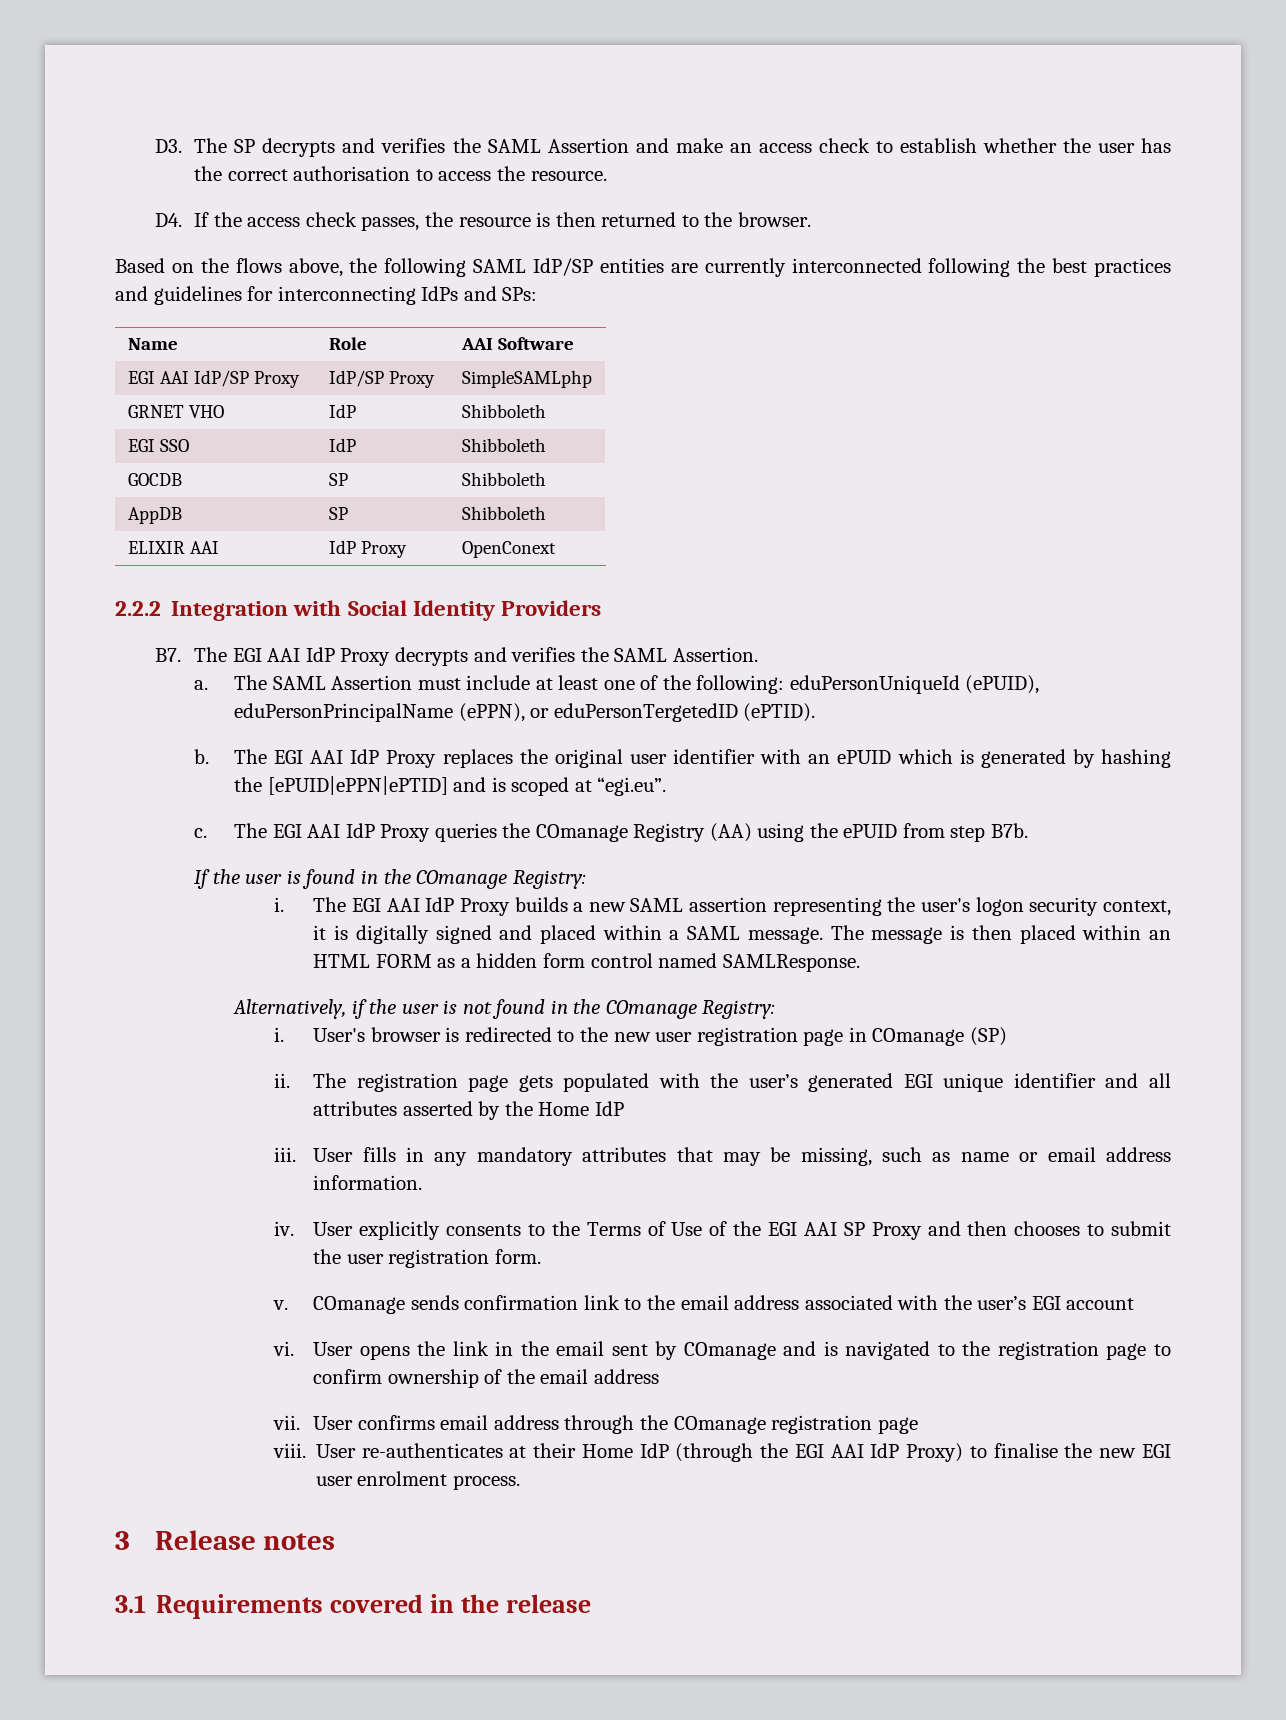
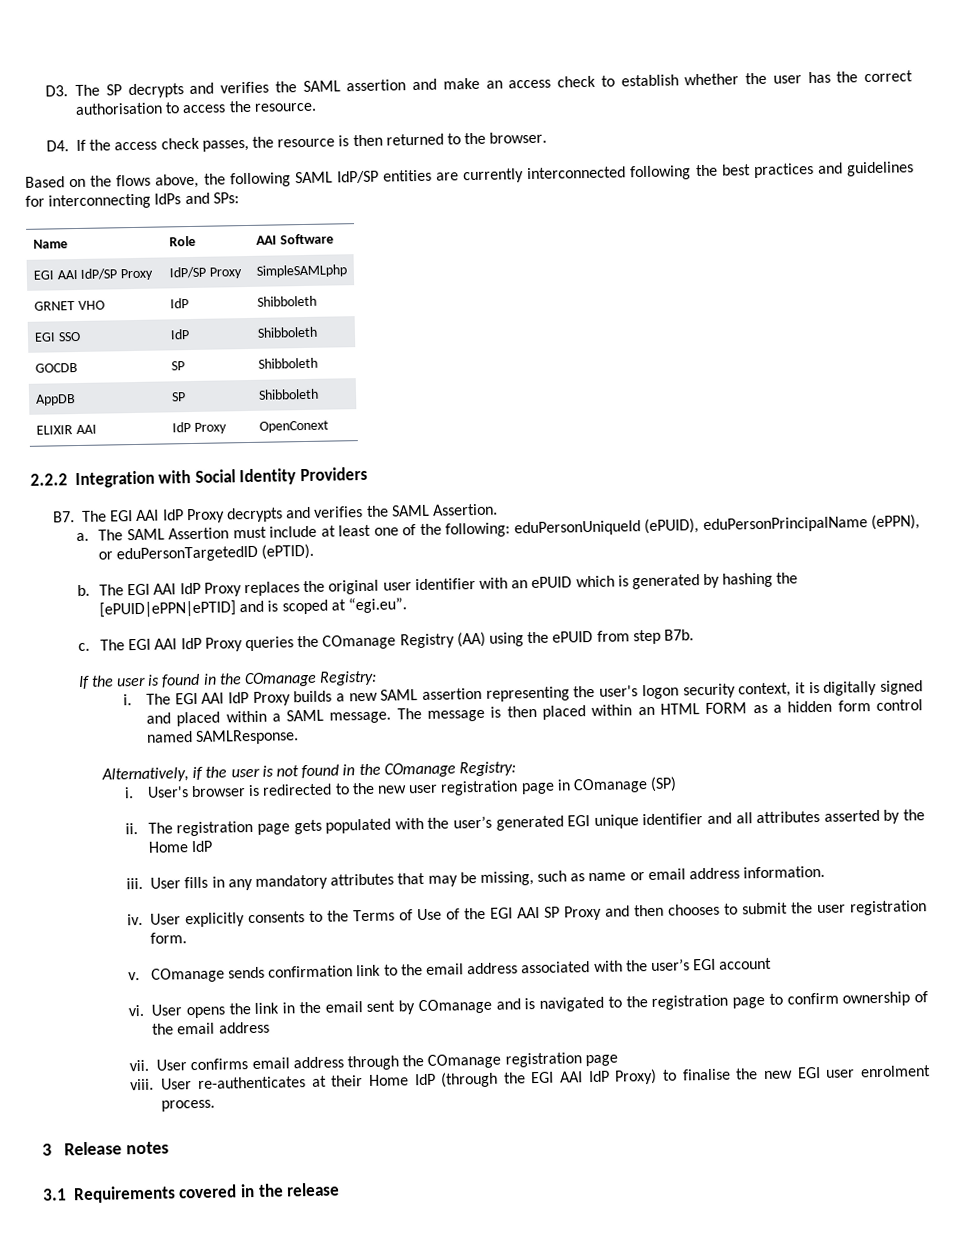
[547,138,629,153] Assertion -> [346,79,407,92] assertion
[553,703,738,722] eduPersonTergetedID -> [116,545,259,563] eduPersonTargetedID

